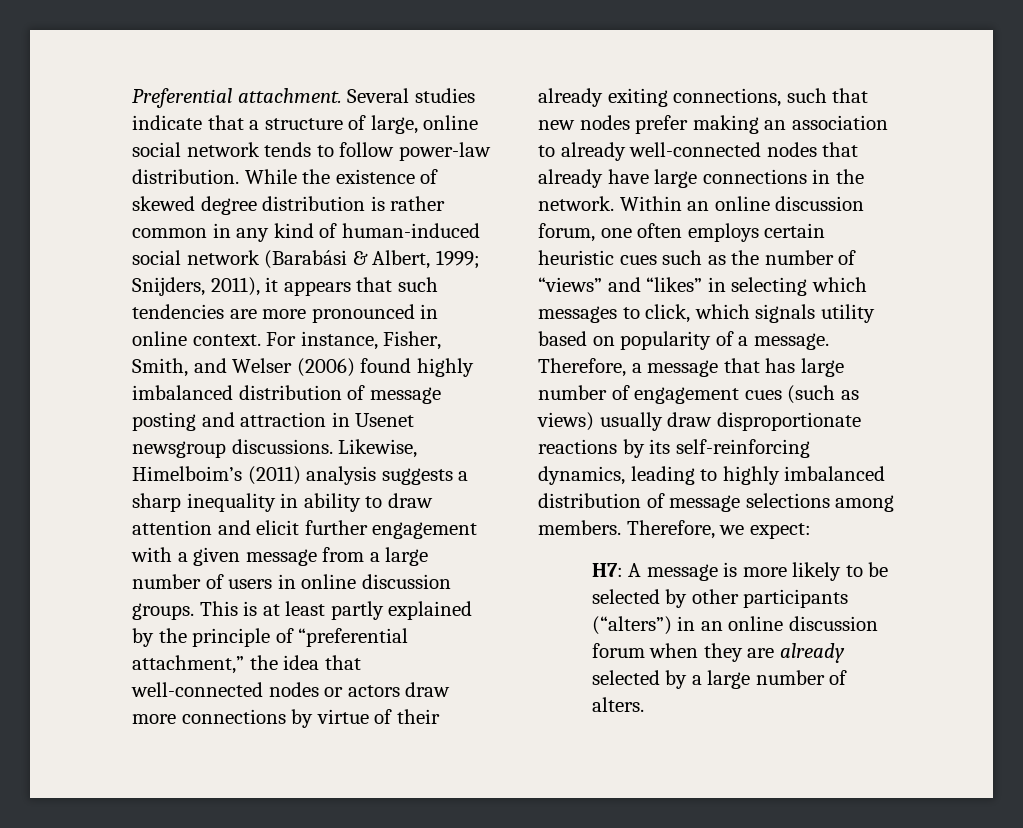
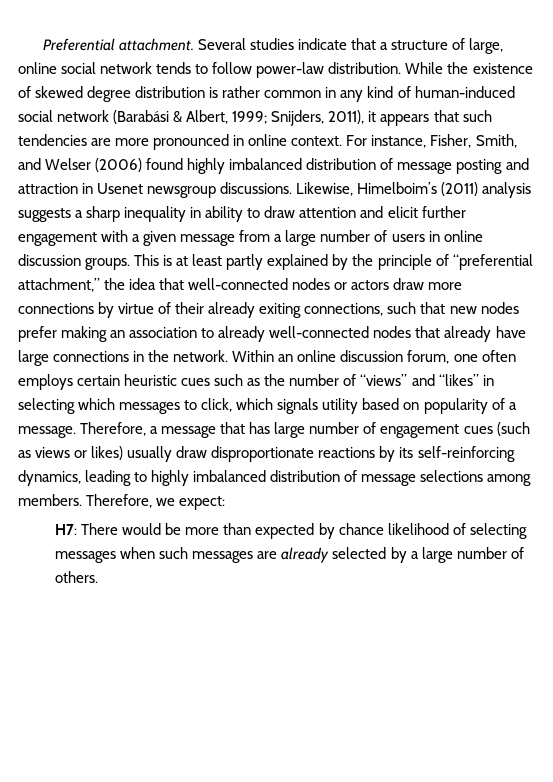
[537,412,594,431] views) -> [35,446,124,460] views or likes)
[628,562,889,581] [591,589,849,608] [591,616,878,635] [591,643,743,662] A message is more likely to be selected by other participants (“alters”) in an online discussion forum when they -> [81,523,527,539] [55,547,254,563] There would be more than expected by chance likelihood of selecting messages when such messages
[591,697,644,712] alters. -> [55,571,99,583] others.

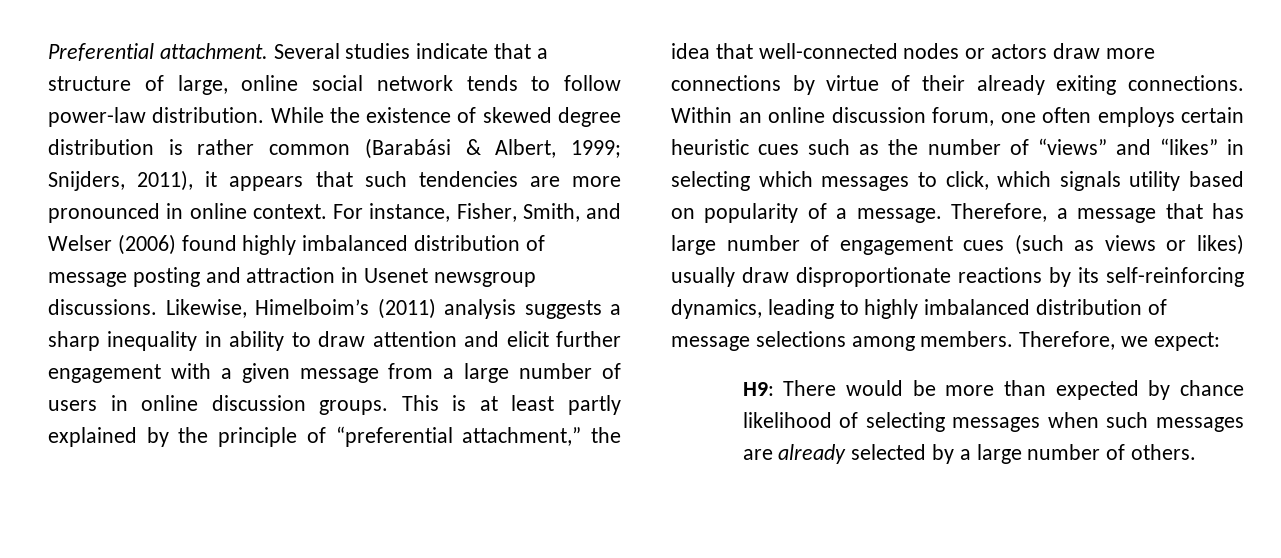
[325,86,515,102] [18,110,110,122] in any kind of human-induced social network -> (351, 149) none
[304,302,519,316] [18,326,526,342] [18,350,229,366] connections, such that new nodes prefer making an association to already well-connected nodes that already have large connections in the network. -> [1128,75,1244,91] connections.
[55,524,78,535] H7: -> [742,382,774,396] H9:

